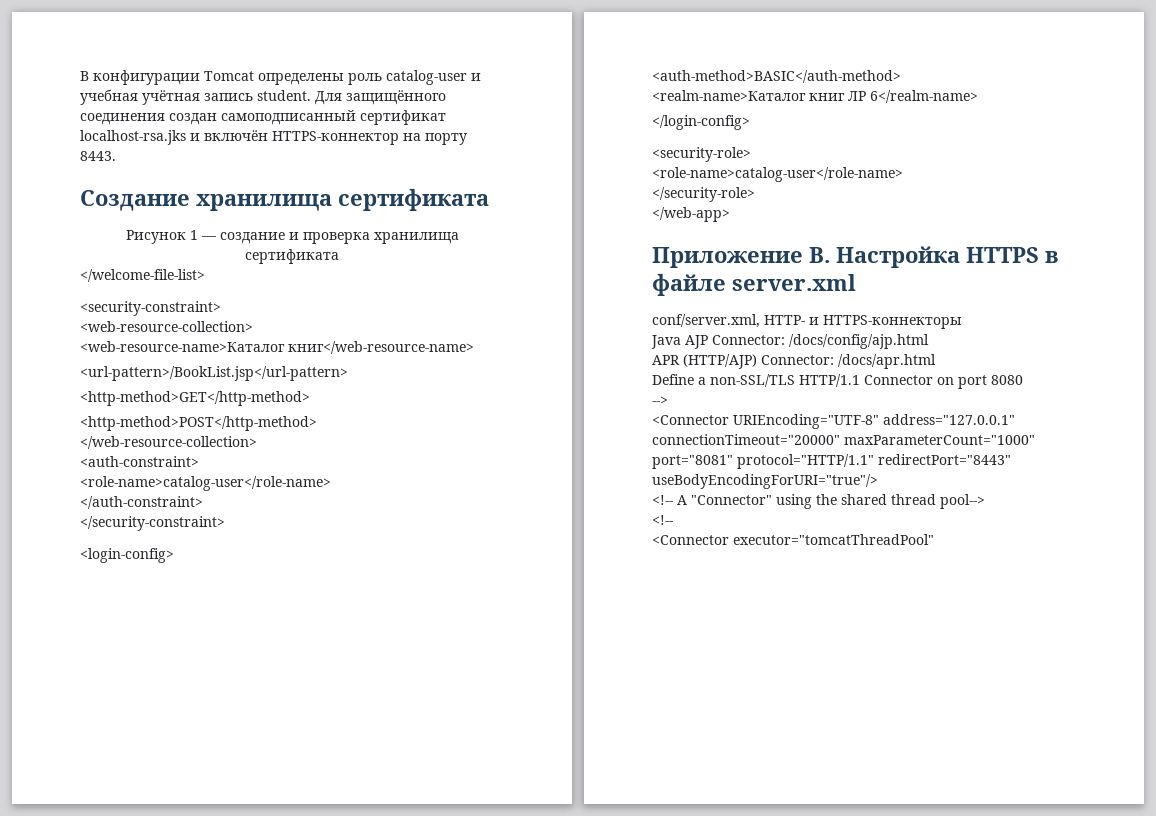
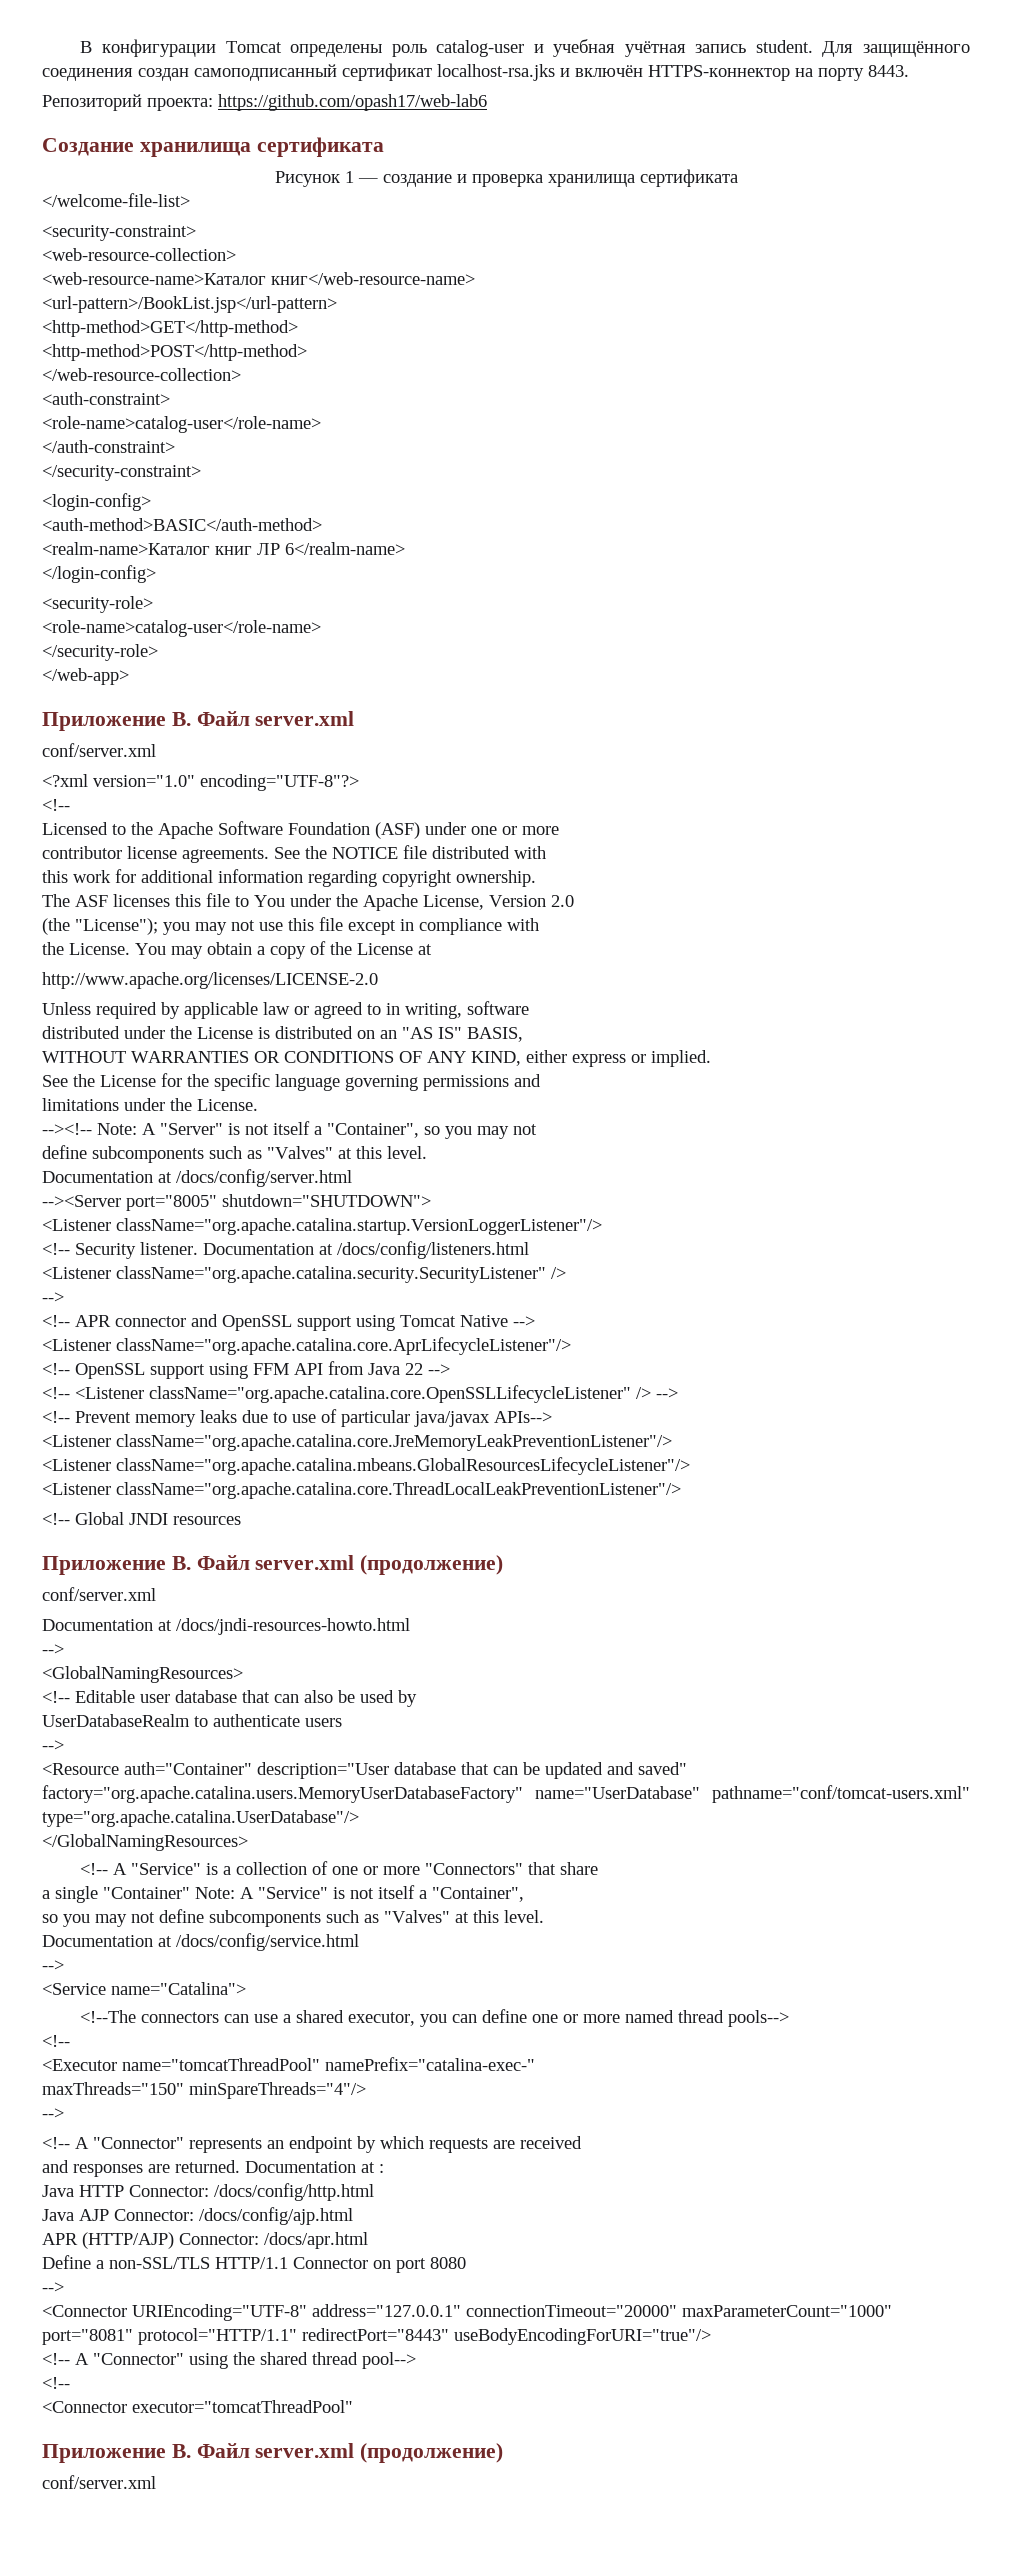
(116, 156) none -> [42,94,487,111] // Репозиторий проекта: https://github.com/opash17/web-lab6
[836,246,1059,268] [652,273,856,296] [652,314,962,329] Настройка HTTPS в файле server.xml // conf/server.xml, HTTP- и HTTPS-коннекторы -> [196,711,355,726] [42,743,156,757] [42,774,359,791] [42,799,70,811] [42,821,559,839] [42,845,546,863] [42,869,536,887] [42,893,574,911] [42,917,539,935] [42,941,432,959] [42,972,378,989] [42,1001,529,1019] [42,1026,523,1042] [42,1050,711,1067] [42,1073,541,1091] [42,1098,258,1111] [42,1121,537,1139] [42,1145,427,1163] [42,1169,352,1187] [42,1194,431,1211] [42,1218,602,1235] [42,1241,529,1259] [42,1266,566,1283] [42,1292,64,1303] [42,1314,535,1331] [42,1337,571,1355] [42,1361,450,1379] [42,1385,678,1403] [42,1409,552,1427] [42,1434,672,1451] [42,1457,690,1475] [42,1482,681,1499] [42,1512,241,1525] [42,1555,504,1575] [42,1587,156,1601] [42,1618,410,1635] [42,1644,64,1655] [42,1666,243,1683] [42,1690,417,1707] [42,1714,342,1727] [42,1740,64,1751] [42,1762,687,1779] [42,1785,970,1803] [42,1810,359,1827] [42,1834,248,1851] [80,1861,599,1875] [42,1885,524,1903] [42,1909,544,1927] [42,1933,359,1951] [42,1960,64,1971] [42,1982,246,1995] [80,2009,790,2027] [42,2035,70,2047] [42,2057,535,2071] [42,2082,366,2099] [42,2108,64,2119] [42,2136,582,2153] [42,2160,384,2177] [42,2183,374,2201] Файл server.xml // conf/server.xml // <?xml version="1.0" encoding="UTF-8"?> // <!-- // Licensed to the Apache Software Foundation (ASF) under one or more // contributor license agreements. See the NOTICE file distributed with // this work for additional information regarding copyright ownership. // The ASF licenses this file to You under the Apache License, Version 2.0 // (the "License"); you may not use this file except in compliance with // the License. You may obtain a copy of the License at // http://www.apache.org/licenses/LICENSE-2.0 // Unless required by applicable law or agreed to in writing, software // distributed under the License is distributed on an "AS IS" BASIS, // WITHOUT WARRANTIES OR CONDITIONS OF ANY KIND, either express or implied. // See the License for the specific language governing permissions and // limitations under the License. // --><!-- Note: A "Server" is not itself a "Container", so you may not // define subcomponents such as "Valves" at this level. // Documentation at /docs/config/server.html // --><Server port="8005" shutdown="SHUTDOWN"> // <Listener className="org.apache.catalina.startup.VersionLoggerListener"/> // <!-- Security listener. Documentation at /docs/config/listeners.html // <Listener className="org.apache.catalina.security.SecurityListener" /> // --> // <!-- APR connector and OpenSSL support using Tomcat Native --> // <Listener className="org.apache.catalina.core.AprLifecycleListener"/> // <!-- OpenSSL support using FFM API from Java 22 --> // <!-- <Listener className="org.apache.catalina.core.OpenSSLLifecycleListener" /> --> // <!-- Prevent memory leaks due to use of particular java/javax APIs--> // <Listener className="org.apache.catalina.core.JreMemoryLeakPreventionListener"/> // <Listener className="org.apache.catalina.mbeans.GlobalResourcesLifecycleListener"/> // <Listener className="org.apache.catalina.core.ThreadLocalLeakPreventionListener"/> // <!-- Global JNDI resources // Приложение В. Файл server.xml (продолжение) // conf/server.xml // Documentation at /docs/jndi-resources-howto.html // --> // <GlobalNamingResources> // <!-- Editable user database that can also be used by // UserDatabaseRealm to authenticate users // --> // <Resource auth="Container" description="User database that can be updated and saved" factory="org.apache.catalina.users.MemoryUserDatabaseFactory" name="UserDatabase" pathname="conf/tomcat-users.xml" type="org.apache.catalina.UserDatabase"/> // </GlobalNamingResources> // <!-- A "Service" is a collection of one or more "Connectors" that share // a single "Container" Note: A "Service" is not itself a "Container", // so you may not define subcomponents such as "Valves" at this level. // Documentation at /docs/config/service.html // --> // <Service name="Catalina"> // <!--The connectors can use a shared executor, you can define one or more named thread pools--> // <!-- // <Executor name="tomcatThreadPool" namePrefix="catalina-exec-" // maxThreads="150" minSpareThreads="4"/> // --> // <!-- A "Connector" represents an endpoint by which requests are received // and responses are returned. Documentation at : // Java HTTP Connector: /docs/config/http.html
(934, 539) none -> [42,2443,504,2463] [42,2475,156,2489] // Приложение В. Файл server.xml (продолжение) // conf/server.xml

